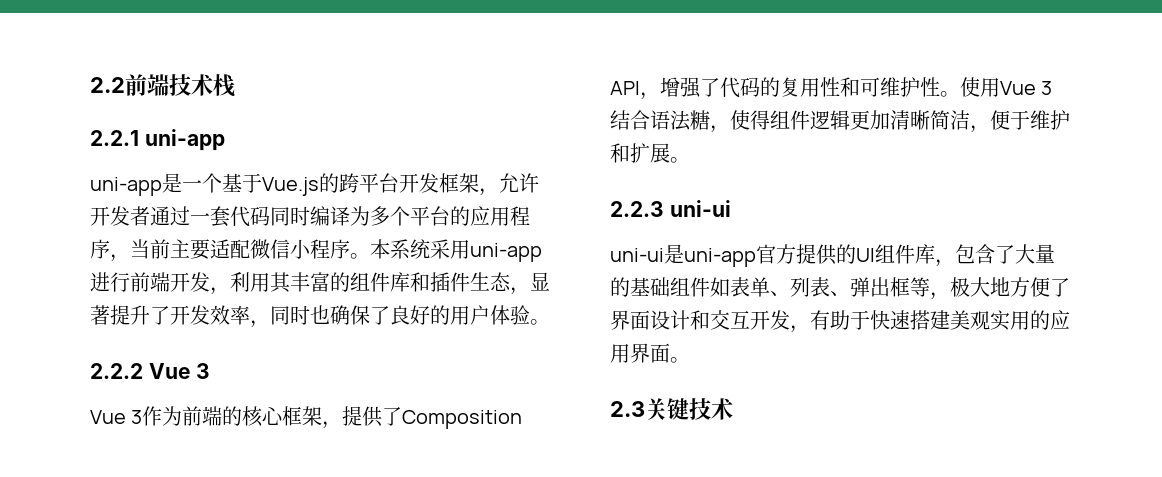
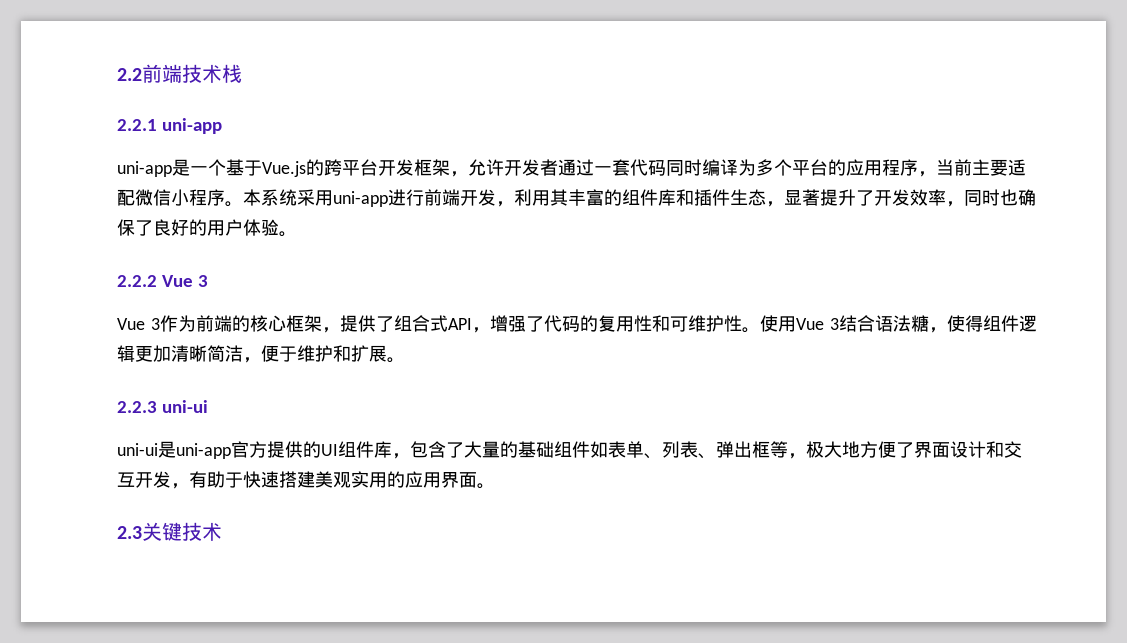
[402,410,523,429] Composition -> [394,315,448,332] 组合式

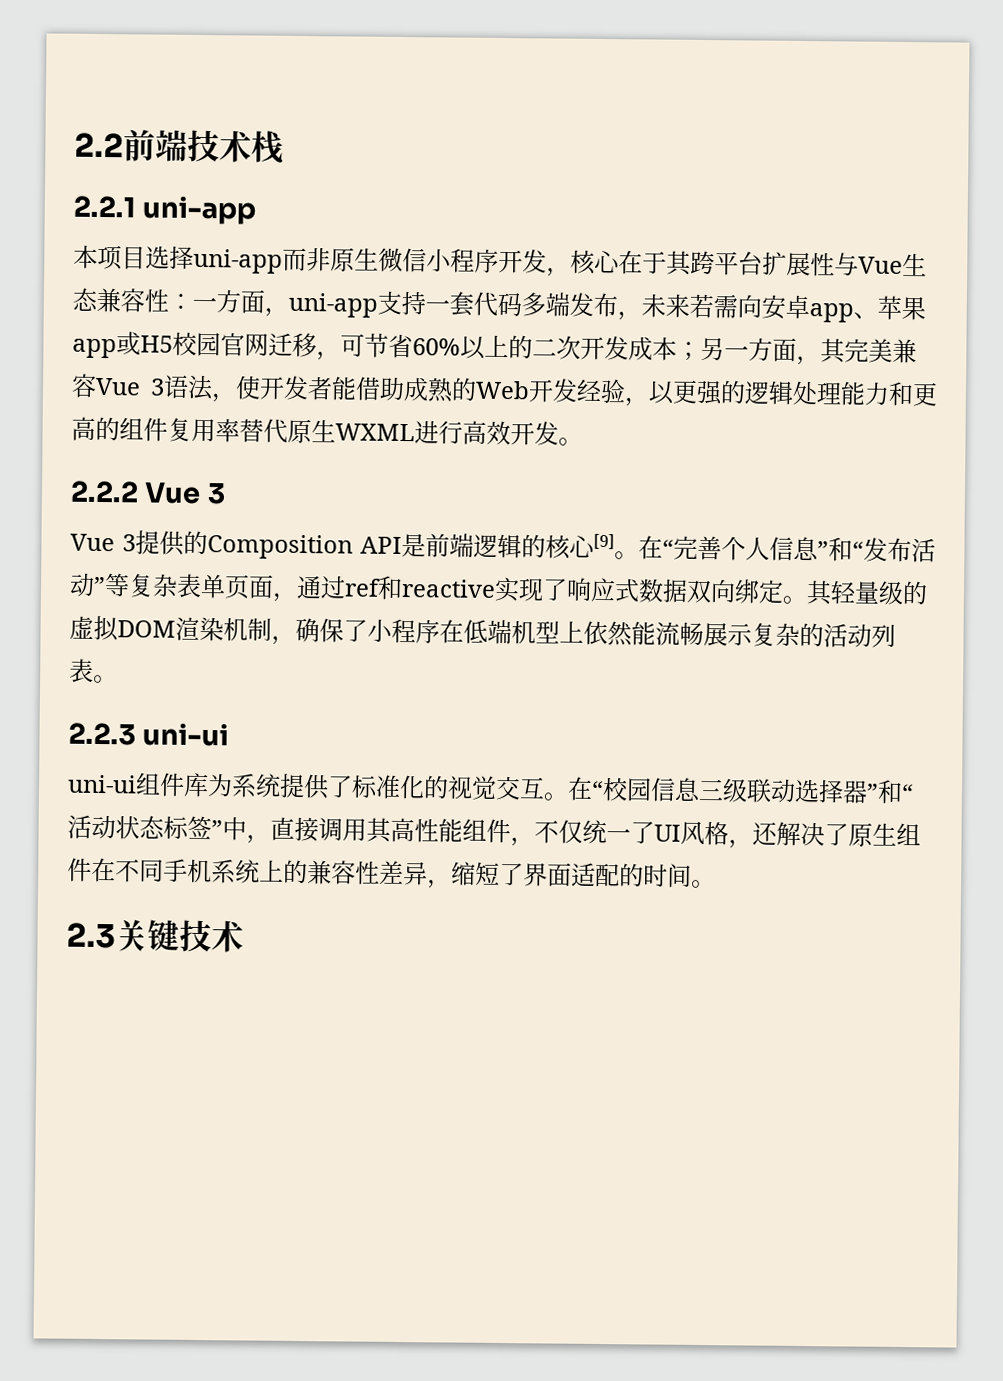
[117,159,1026,177] [117,189,1036,207] [117,219,279,236] uni-app是一个基于Vue.js的跨平台开发框架，允许开发者通过一套代码同时编译为多个平台的应用程序，当前主要适配微信小程序。本系统采用uni-app进行前端开发，利用其丰富的组件库和插件生态，显著提升了开发效率，同时也确保了良好的用户体验 -> [73,244,927,277] [72,287,926,323] [72,331,917,366] [71,373,938,407] [71,416,559,446] 本项目选择uni-app而非原生微信小程序开发，核心在于其跨平台扩展性与Vue生态兼容性：一方面，uni-app支持一套代码多端发布，未来若需向安卓app、苹果app或H5校园官网迁移，可节省60%以上的二次开发成本；另一方面，其完美兼容Vue 3语法，使开发者能借助成熟的Web开发经验，以更强的逻辑处理能力和更高的组件复用率替代原生WXML进行高效开发
[160,315,1037,333] [117,345,405,363] [117,400,209,413] [117,441,1022,459] [117,471,477,489] 作为前端的核心框架，提供了组合式API，增强了代码的复用性和可维护性。使用Vue 3结合语法糖，使得组件逻辑更加清晰简洁，便于维护和扩展。 // 2.2.3 uni-ui // uni-ui是uni-app官方提供的UI组件库，包含了大量的基础组件如表单、列表、弹出框等，极大地方便了界面设计和交互开发，有助于快速搭建美观实用的应用界面 -> [134,530,615,560] [614,535,936,563] [69,572,928,606] [69,615,896,648] [69,658,118,684] [68,722,230,747] [67,772,914,804] [67,814,921,849] [67,857,692,889] 提供的Composition API是前端逻辑的核心[9]。在“完善个人信息”和“发布活动”等复杂表单页面，通过ref和reactive实现了响应式数据双向绑定。其轻量级的虚拟DOM渲染机制，确保了小程序在低端机型上依然能流畅展示复杂的活动列表。 // 2.2.3 uni-ui // uni-ui组件库为系统提供了标准化的视觉交互。在“校园信息三级联动选择器”和“活动状态标签”中，直接调用其高性能组件，不仅统一了UI风格，还解决了原生组件在不同手机系统上的兼容性差异，缩短了界面适配的时间

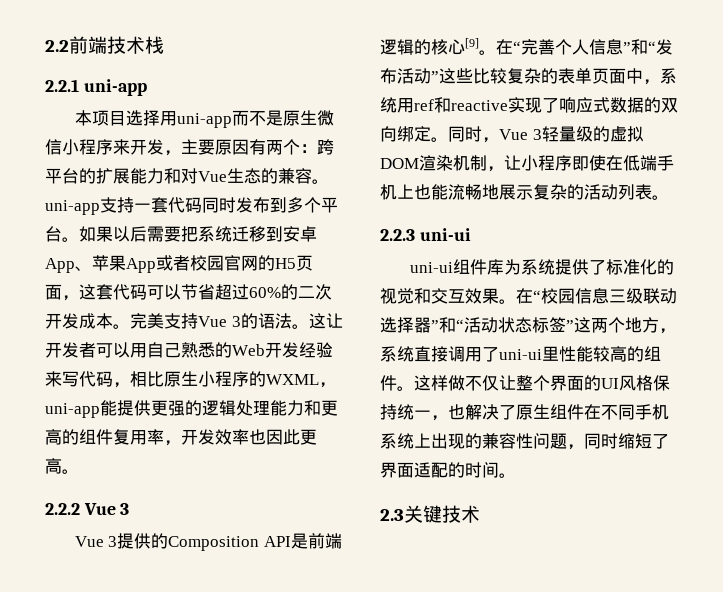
[193,247,331,274] uni-app而非 -> [159,110,283,128] 用uni-app而不是
[498,249,927,277] [72,287,926,323] [72,331,917,366] [71,373,675,407] 开发，核心在于其跨平台扩展性与Vue生态兼容性：一方面，uni-app支持一套代码多端发布，未来若需向安卓app、苹果app或H5校园官网迁移，可节省60%以上的二次开发成本；另一方面，其完美兼容Vue 3语法，使开发者能借助成熟的Web开发经验，以 -> [113,139,334,156] [45,168,329,184] [45,197,338,215] [45,226,317,242] [45,255,313,273] [45,284,332,301] [45,313,343,329] [45,342,333,358] [45,371,336,388] [45,400,151,418] 来开发，主要原因有两个：跨平台的扩展能力和对Vue生态的兼容。uni-app支持一套代码同时发布到多个平台。如果以后需要把系统迁移到安卓App、苹果App或者校园官网的H5页面，这套代码可以节省超过60%的二次开发成本。完美支持Vue 3的语法。这让开发者可以用自己熟悉的Web开发经验来写代码，相比原生小程序的WXML，uni-app能提供
[239,418,559,446] 替代原生WXML进行高效开发 -> [164,429,317,446] [45,458,62,474] ，开发效率也因此更高
[104,573,346,602] 等复杂表单页面，通过 -> [439,68,677,85] [380,97,414,113] 这些比较复杂的表单页面中，系统用
(688, 590) none -> [644,97,661,113] 的
[806,580,833,606] 其 -> [448,126,542,143] 同时，Vue 3
[295,617,704,647] 确保了小程序在低端机型上依然能流畅 -> [504,155,674,171] [380,184,499,200] 让小程序即使在低端手机上也能流畅地
[495,775,545,801] 交互 -> [414,288,499,304] 和交互效果
[222,816,778,849] 中，直接调用其高性能组件，不仅统一了UI风格，还 -> [574,317,676,334] [380,346,661,362] [380,375,670,391] [380,404,465,421] 这两个地方，系统直接调用了uni-ui里性能较高的组件。这样做不仅让整个界面的UI风格保持统一，也
(284, 870) none -> [431,433,465,449] 出现
[379,860,452,889] 差异， -> [533,433,618,450] 问题，同时

